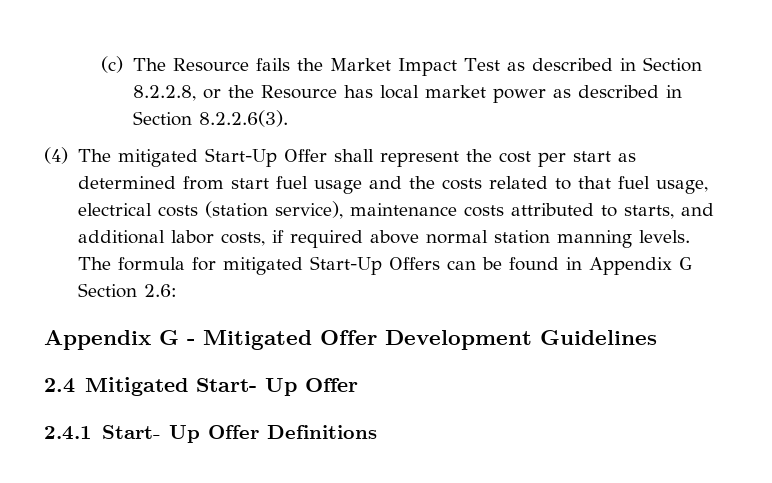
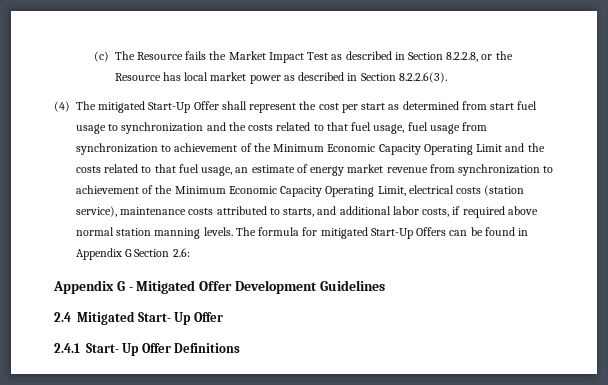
[368,176,708,194] and the costs related to that fuel usage, -> [108,122,488,134] [76,143,545,155] [76,164,554,176] [76,185,406,197] to synchronization and the costs related to that fuel usage, fuel usage from synchronization to achievement of the Minimum Economic Capacity Operating Limit and the costs related to that fuel usage, an estimate of energy market revenue from synchronization to achievement of the Minimum Economic Capacity Operating Limit,

